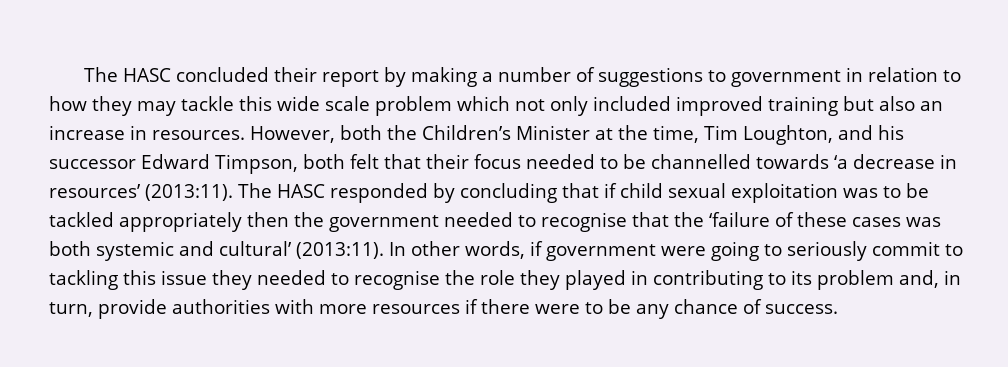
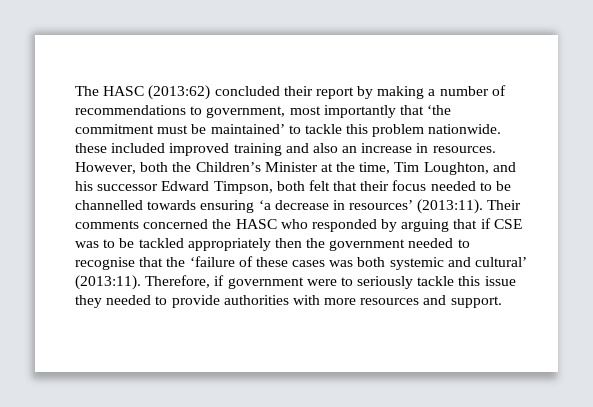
[84,67,172,82] The HASC -> [75,85,211,100] The HASC (2013:62)
[598,67,962,87] [49,96,588,116] suggestions to government in relation to how they may tackle this wide scale problem which not only -> [75,105,452,118] [75,124,502,137] [75,143,107,153] recommendations to government, most importantly that ‘the commitment must be maintained’ to tackle this problem nationwide. these
[843,96,874,111] but -> [285,143,309,153] and
(829, 161) none -> [200,200,255,213] ensuring
[238,183,325,198] The HASC -> [487,200,522,210] [75,219,308,229] Their comments concerned the HASC who
[460,183,557,203] concluding -> [401,219,450,232] arguing
[620,183,838,203] child sexual exploitation -> [493,219,522,229] CSE
[389,241,525,259] In other words, -> [145,275,211,288] Therefore,
[711,241,759,261] going -> (337, 282) none
[872,241,963,256] [49,270,118,290] commit to tackling -> [417,276,455,286] tackle
[354,270,961,290] [49,302,93,317] recognise the role they played in contributing to its problem and, in turn, -> (168, 300) none
[465,299,838,319] if there were to be any chance of success. -> [423,295,502,308] and support.

